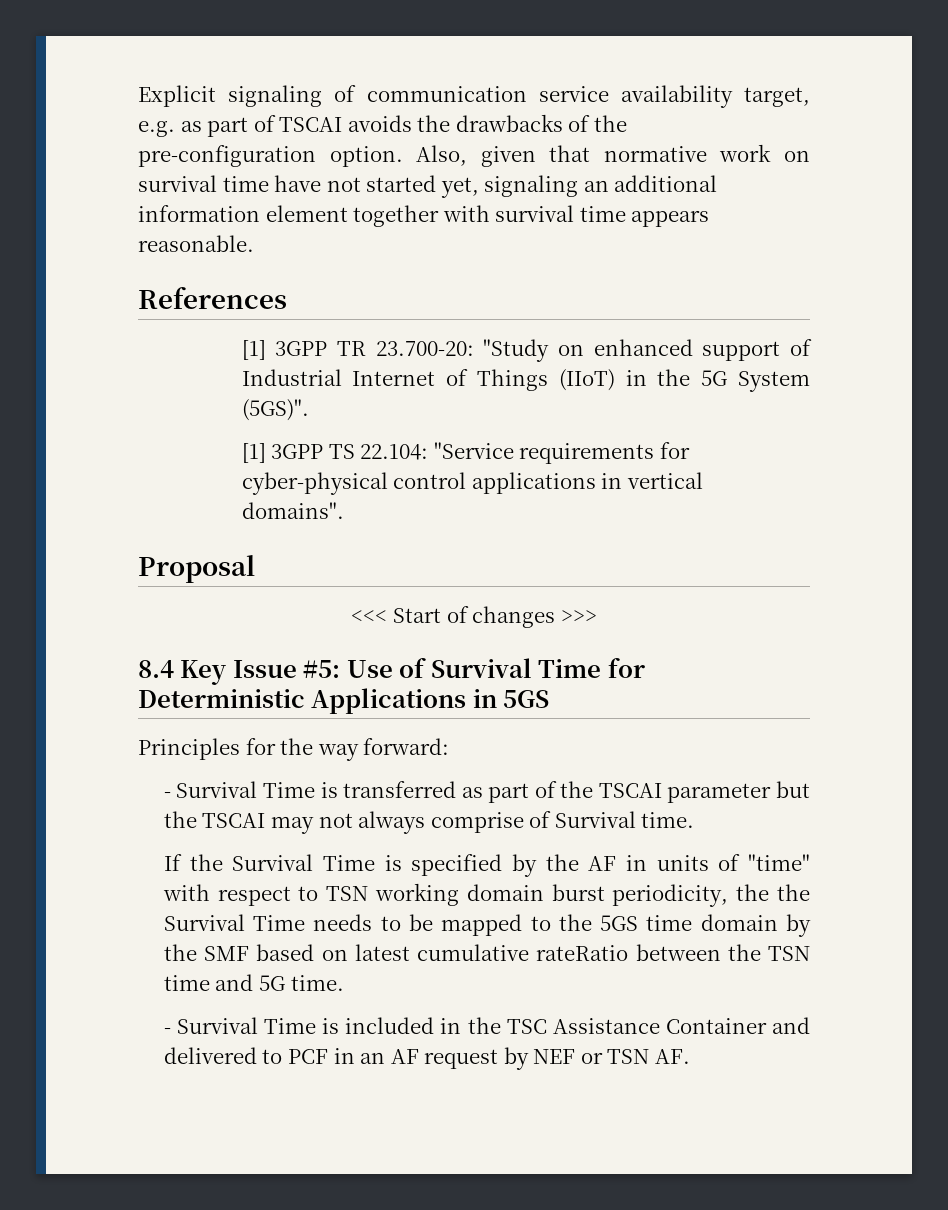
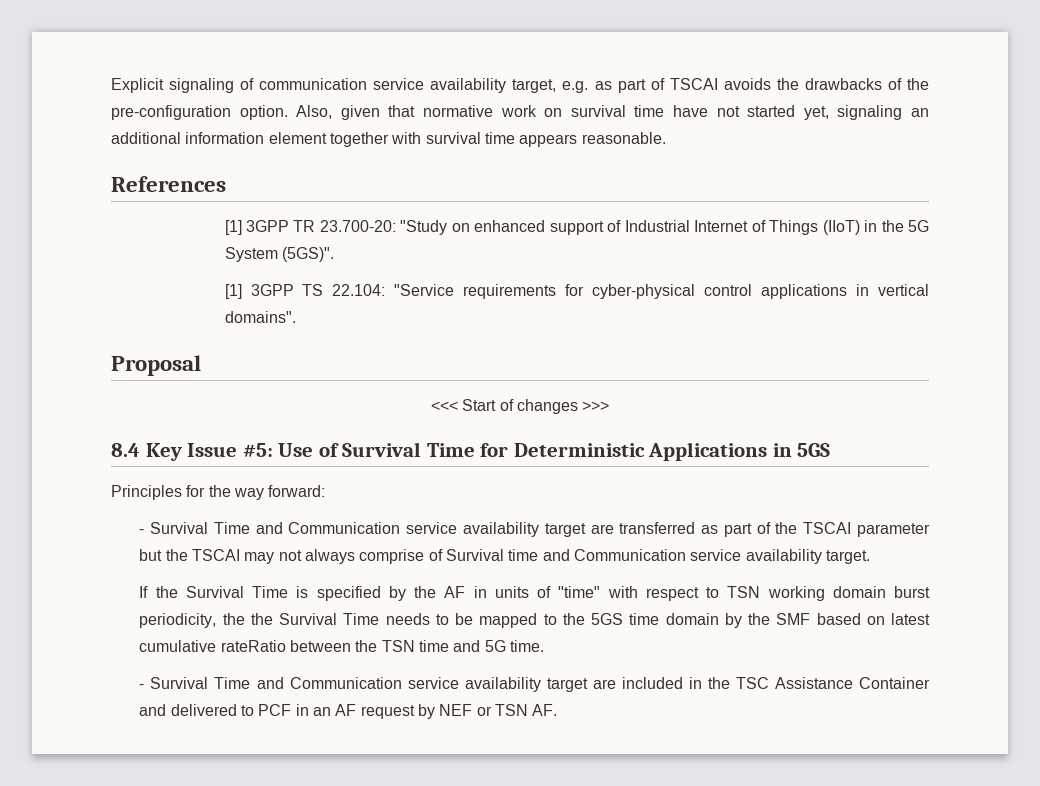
[320,782,338,798] is -> [255,522,614,537] and Communication service availability target are
[641,812,695,828] time. -> [508,549,870,564] time and Communication service availability target.
[322,1018,340,1034] is -> [256,677,616,692] and Communication service availability target are

